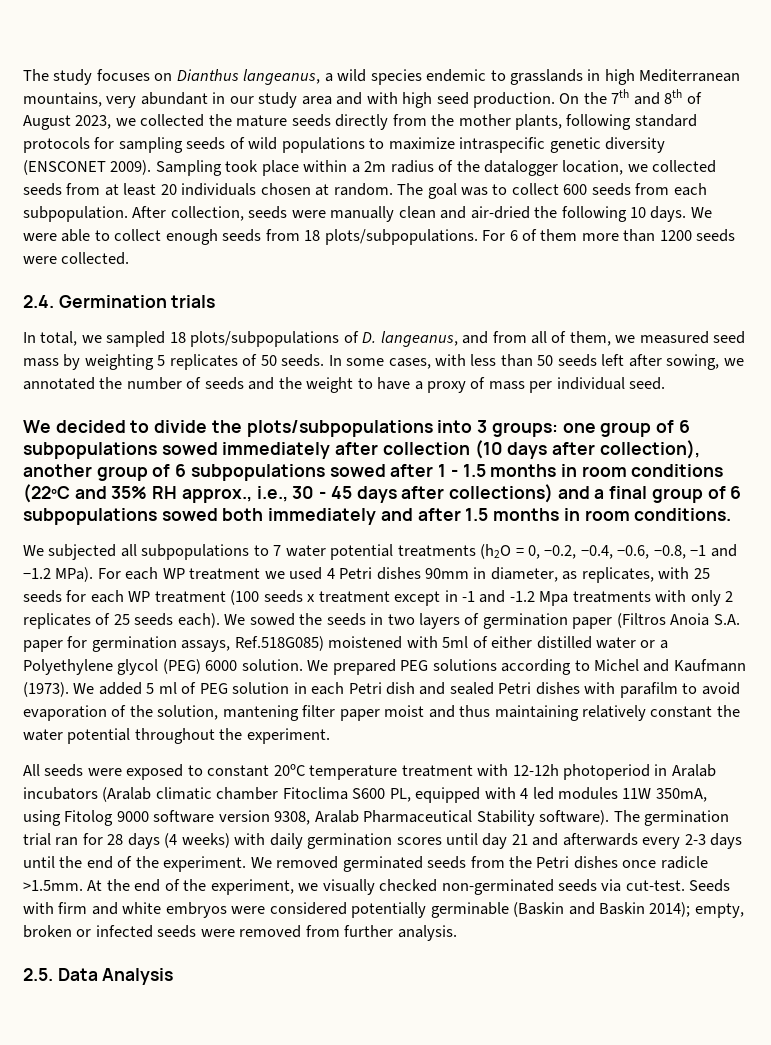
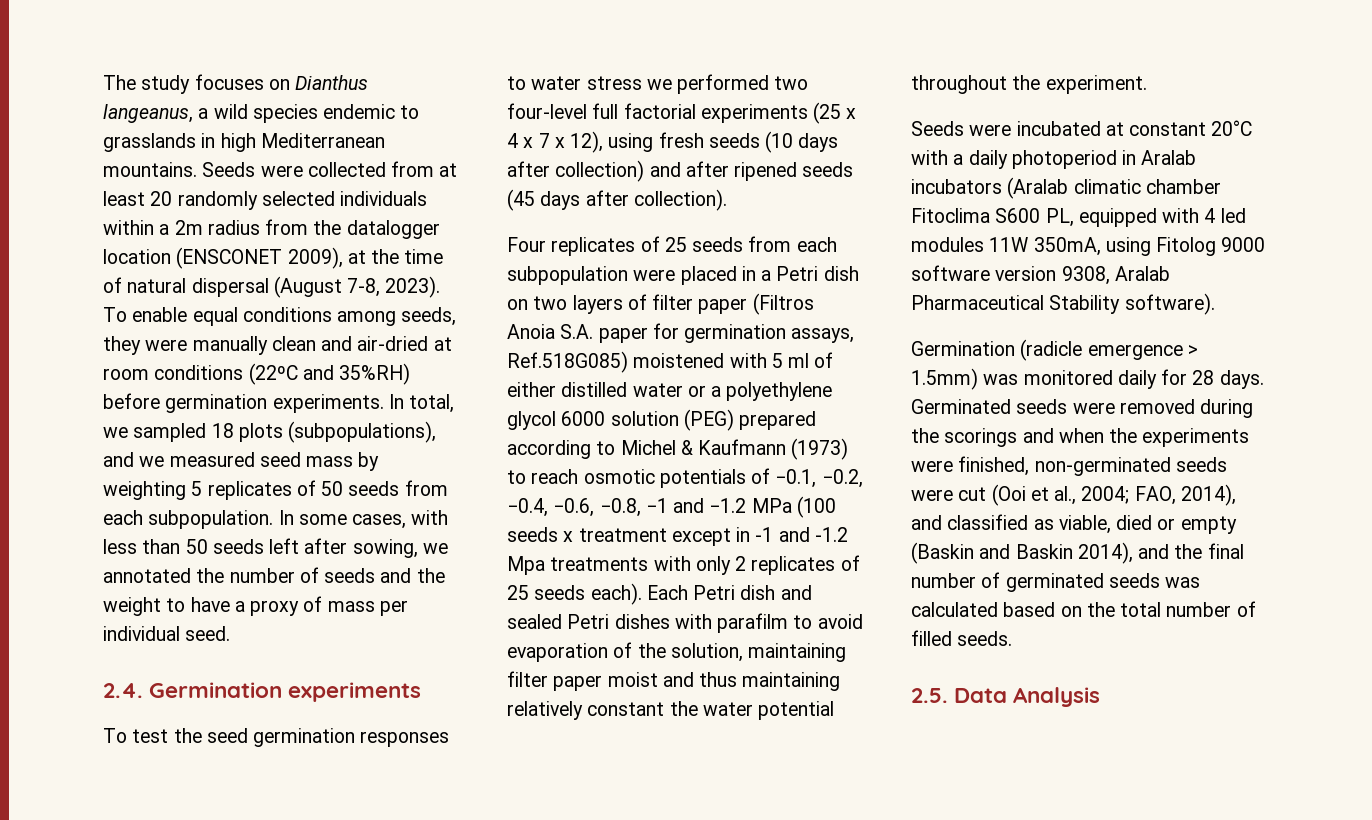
[23,89,702,108] [23,114,697,130] [23,137,666,153] [23,160,299,176] mountains, very abundant in our study area and with high seed production. On the 7th and 8th of August 2023, we collected the mature seeds directly from the mother plants, following standard protocols for sampling seeds of wild populations to maximize intraspecific genetic diversity (ENSCONET 2009). Sampling took place -> [103,161,458,177] [103,191,428,210] mountains. Seeds were collected from at least 20 randomly selected individuals
[438,160,454,172] of -> [265,219,309,235] from
[562,160,717,175] [23,183,707,199] [23,206,288,222] location, we collected seeds from at least 20 individuals chosen at random. The goal was to collect 600 seeds from each subpopulation. After collection, seeds -> [103,247,444,269] [103,276,441,298] [103,307,457,326] [103,336,141,355] location (ENSCONET 2009), at the time of natural dispersal (August 7-8, 2023). To enable equal conditions among seeds, they
[534,206,712,222] [23,229,736,245] [23,252,130,265] [23,295,216,308] the following 10 days. We were able to collect enough seeds from 18 plots/subpopulations. For 6 of them more than 1200 seeds were collected. // 2.4. Germination trials // -> [433,337,452,351] [103,363,411,385] [103,393,384,413] at room conditions (22ºC and 35%RH) before germination experiments.
[190,331,611,347] plots/subpopulations of D. langeanus, and from all of them, -> [238,421,437,443] [103,452,134,467] plots (subpopulations), and
[281,354,325,367] seeds. -> [348,480,448,496] [103,510,274,529] seeds from each subpopulation.
[23,420,690,437] [23,440,700,459] [23,464,724,481] [23,484,742,503] [23,508,732,525] [23,544,541,560] We decided to divide the plots/subpopulations into 3 groups: one group of 6 subpopulations sowed immediately after collection (10 days after collection), another group of 6 subpopulations sowed after 1 - 1.5 months in room conditions (22ºC and 35% RH approx., i.e., 30 - 45 days after collections) and a final group of 6 subpopulations sowed both immediately and after 1.5 months in room conditions. // We subjected all subpopulations to 7 water potential treatments (h2O = 0, -> [103,682,422,702] [103,728,450,747] [507,74,809,94] [507,102,857,124] [507,131,839,153] [507,160,854,182] [507,189,727,211] [507,236,837,256] [507,266,859,285] [507,293,814,315] [507,323,855,343] [507,351,834,373] [507,382,833,401] [507,409,817,431] [507,438,849,460] [507,468,817,488] 2.4. Germination experiments // To test the seed germination responses to water stress we performed two four-level full factorial experiments (25 x 4 x 7 x 12), using fresh seeds (10 days after collection) and after ripened seeds (45 days after collection). // Four replicates of 25 seeds from each subpopulation were placed in a Petri dish on two layers of filter paper (Filtros Anoia S.A. paper for germination assays, Ref.518G085) moistened with 5 ml of either distilled water or a polyethylene glycol 6000 solution (PEG) prepared according to Michel & Kaufmann (1973) to reach osmotic potentials of −0.1,
[55,567,710,583] [23,590,226,603] MPa). For each WP treatment we used 4 Petri dishes 90mm in diameter, as replicates, with 25 seeds for each WP treatment -> [751,498,792,513] MPa
[224,613,740,629] [23,636,668,652] [23,659,746,675] [23,682,345,697] We sowed the seeds in two layers of germination paper (Filtros Anoia S.A. paper for germination assays, Ref.518G085) moistened with 5ml of either distilled water or a Polyethylene glycol (PEG) 6000 solution. We prepared PEG solutions according to Michel and Kaufmann (1973). We added 5 ml of PEG solution in each -> [646,585,688,600] Each
[222,705,299,721] mantening -> [748,643,847,662] maintaining
[23,764,559,780] All seeds were exposed to constant 20ºC temperature treatment with 12-12h -> [911,120,1253,136] [911,150,1008,169] Seeds were incubated at constant 20°C with a daily
[613,810,730,826] [23,833,743,849] [23,856,708,872] [23,879,731,895] [23,902,744,918] [23,925,457,941] The germination trial ran for 28 days (4 weeks) with daily germination scores until day 21 and afterwards every 2-3 days until the end of the experiment. We removed germinated seeds from the Petri dishes once radicle >1.5mm. At the end of the experiment, we visually checked non-germinated seeds via cut-test. Seeds with firm and white embryos were considered potentially germinable (Baskin and Baskin 2014); empty, broken or infected seeds were removed from further analysis. -> [911,339,1198,361] [911,368,1264,390] [911,399,1254,418] [911,428,1250,447] [911,456,1227,476] [911,484,1236,506] [911,514,1237,534] [911,542,1244,564] [911,572,1201,592] [911,601,1256,617] [911,630,1013,646] // Germination (radicle emergence > 1.5mm) was monitored daily for 28 days. Germinated seeds were removed during the scorings and when the experiments were finished, non-germinated seeds were cut (Ooi et al., 2004; FAO, 2014), and classified as viable, died or empty (Baskin and Baskin 2014), and the final number of germinated seeds was calculated based on the total number of filled seeds.

